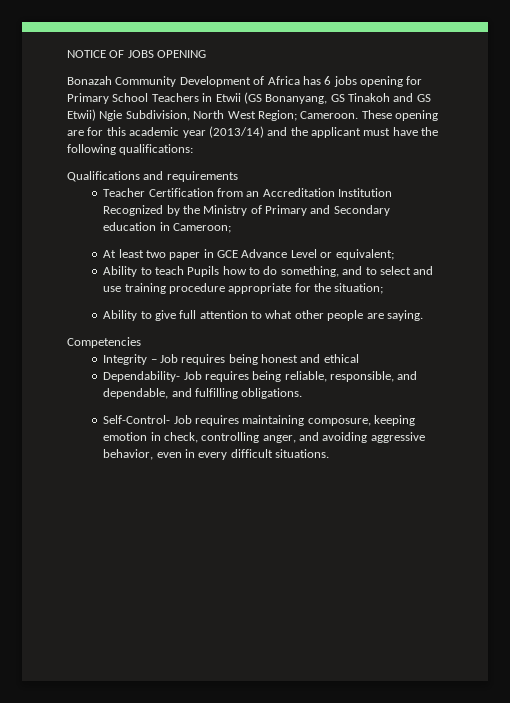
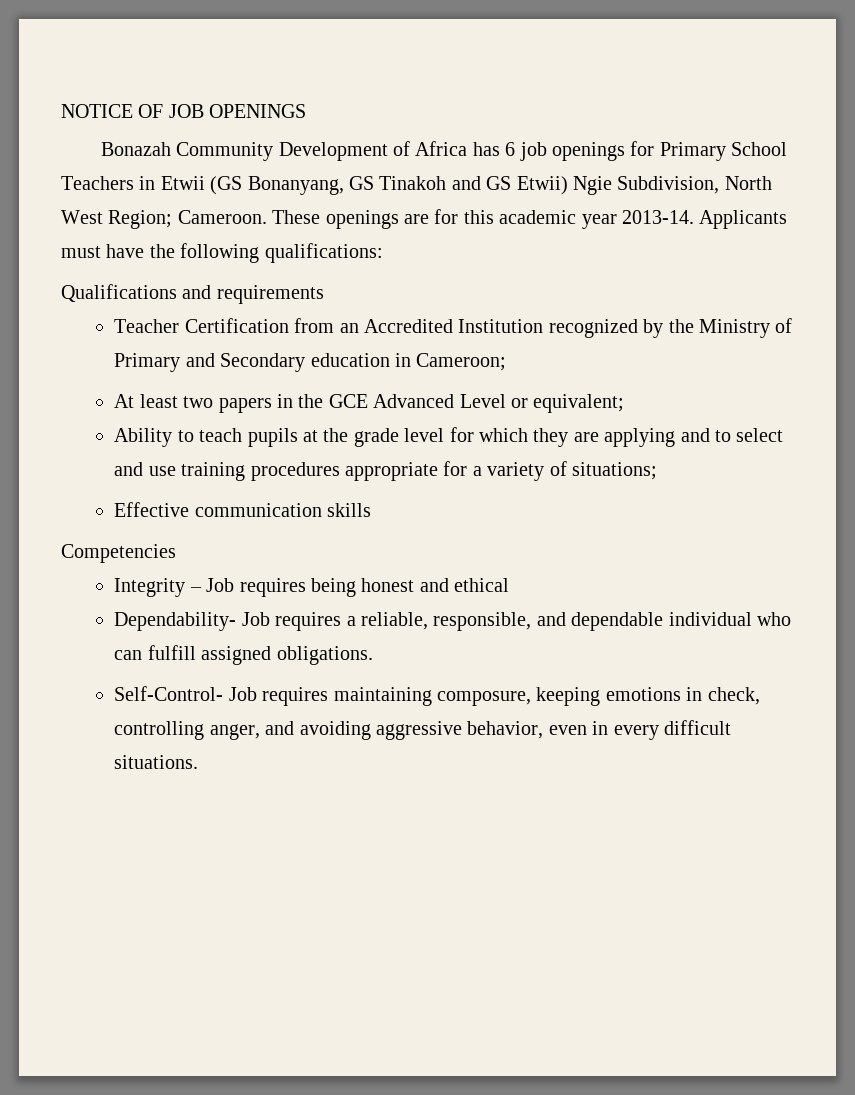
[127,50,207,58] JOBS OPENING -> [168,104,307,118] JOB OPENINGS
[333,76,403,87] jobs opening -> [519,142,625,161] job openings
[395,110,438,121] opening -> [325,210,399,229] openings
[208,126,361,138] (2013/14) and the applicant -> [621,210,788,229] 2013-14. Applicants
[262,188,393,197] [103,205,164,216] Accreditation Institution Recognized -> [363,319,638,338] Accredited Institution recognized
[169,249,288,260] paper in GCE Advance -> [218,394,455,413] papers in the GCE Advanced
[187,266,339,277] Pupils how to do something, -> [247,427,676,447] pupils at the grade level for which they are applying
[168,283,225,294] procedure -> [250,462,340,481] procedures
[314,283,384,294] [103,310,423,321] the situation; // Ability to give full attention to what other people are saying. -> [472,461,657,481] [114,502,372,517] a variety of situations; // Effective communication skills
[252,371,282,382] being -> [346,616,356,626] a
[103,388,238,399] dependable, and fulfilling -> [571,612,791,631] [114,645,272,665] dependable individual who can fulfill assigned
[103,432,148,441] emotion -> [605,687,681,701] emotions

